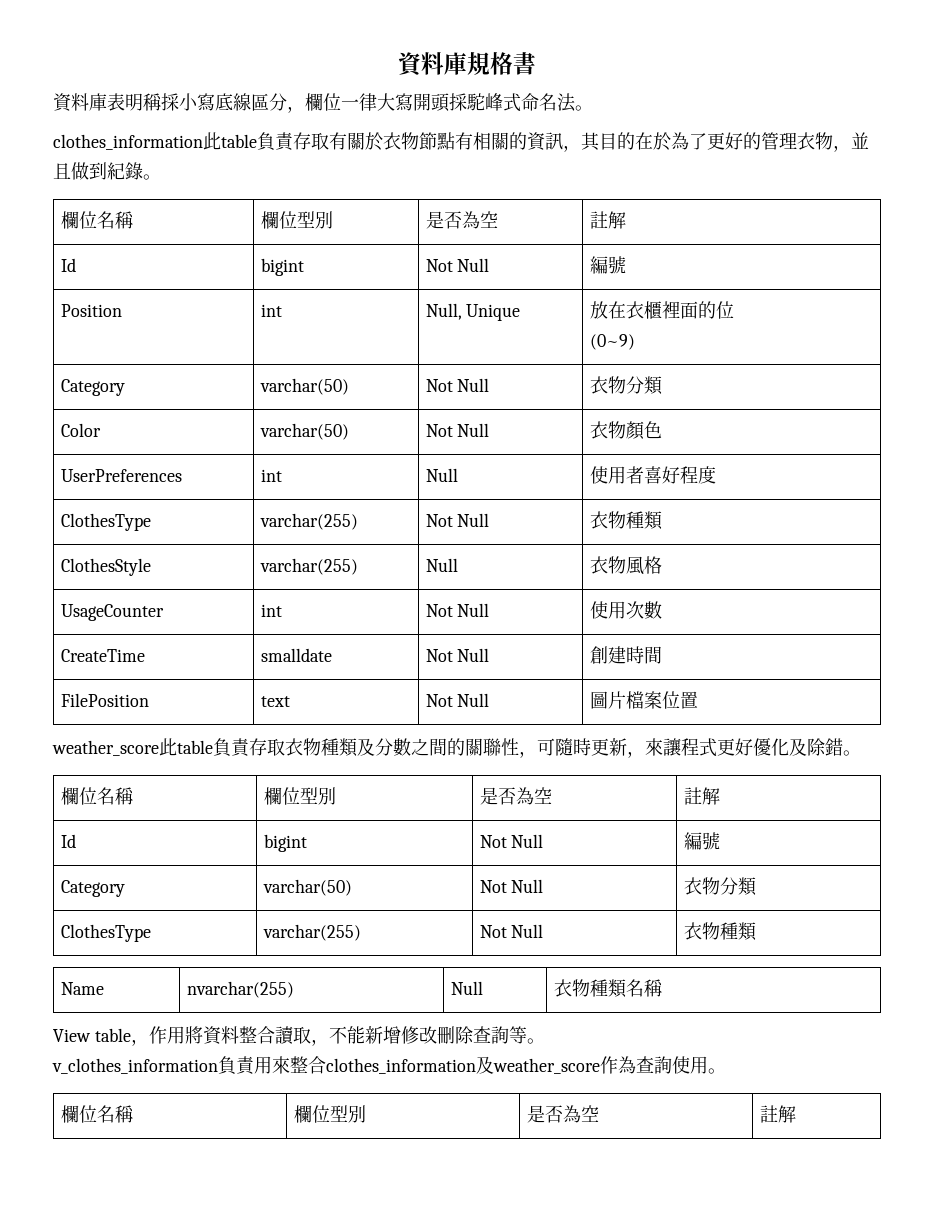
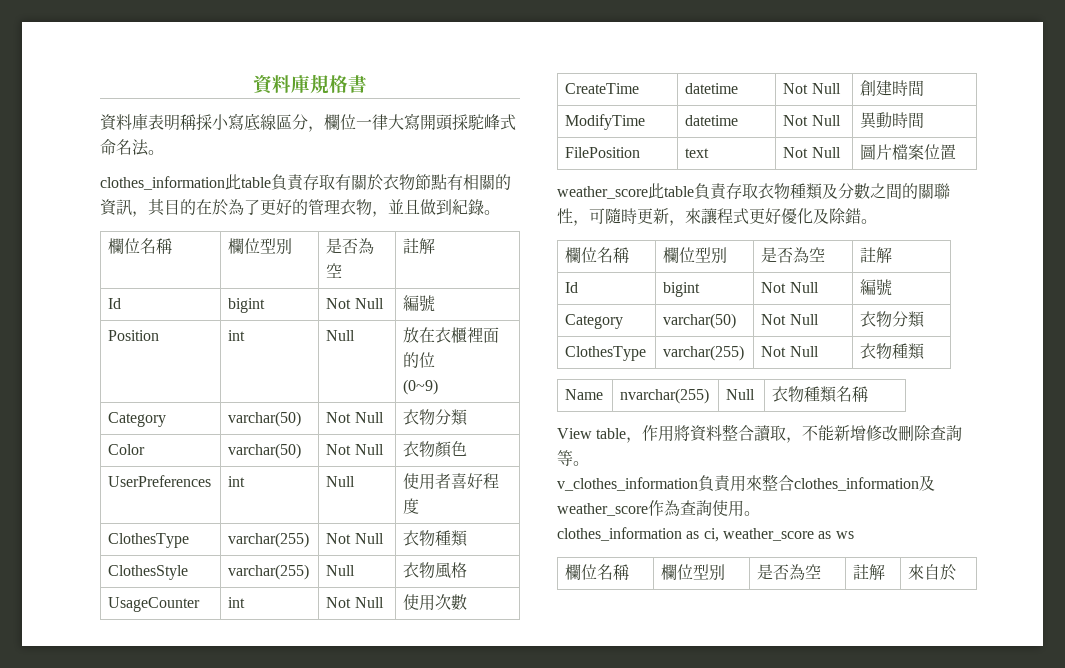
[425,303,521,321] Null, Unique -> [326,330,356,341] Null
[260,648,332,662] smalldate -> [685,83,739,94] datetime
(662, 655) none -> [565,114,646,130] [685,115,739,126] [783,115,841,126] [860,112,925,129] // ModifyTime | datetime | Not Null | 異動時間
[60,1105,134,1123] [293,1105,366,1123] [526,1105,599,1123] [759,1105,796,1123] // 欄位名稱 | 欄位型別 | 是否為空 | 註解 -> [557,527,854,542] [565,564,631,581] [661,564,726,580] [757,564,822,580] [853,564,886,580] [908,564,957,581] // clothes_information as ci, weather_score as ws // 欄位名稱 | 欄位型別 | 是否為空 | 註解 | 來自於

